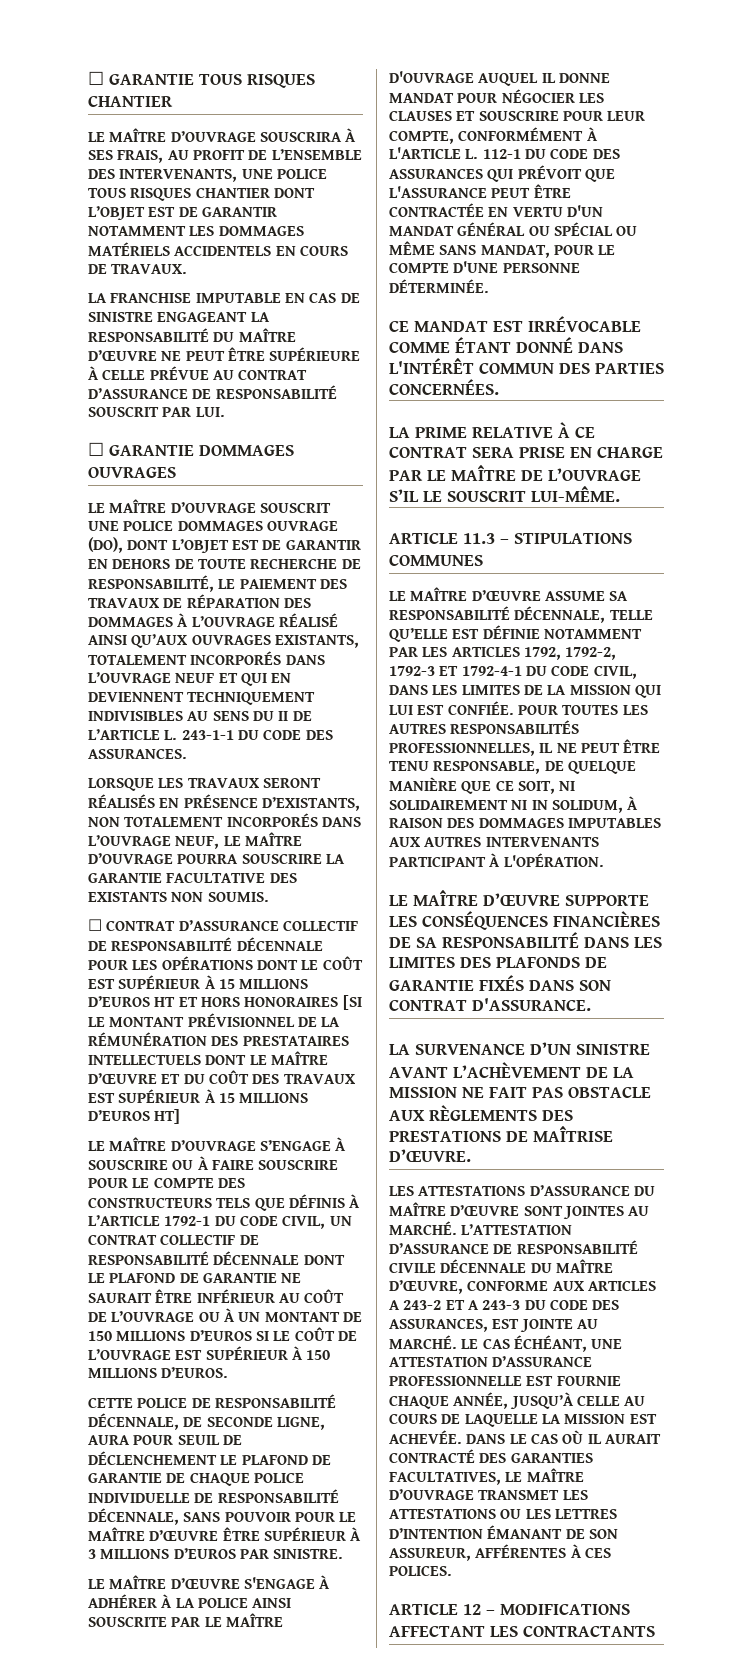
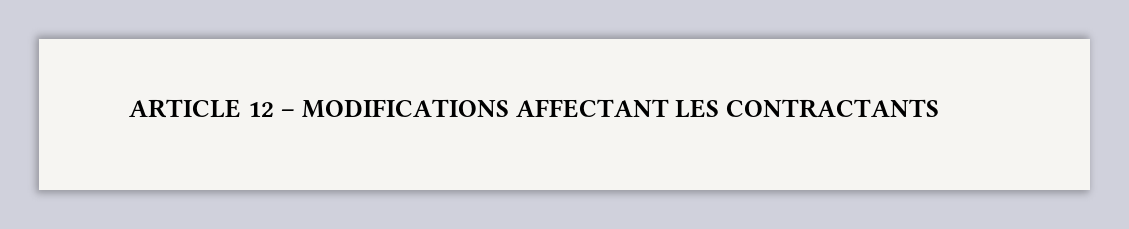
[88,71,315,88] [88,96,173,107] [88,128,357,142] [88,149,362,163] [88,168,327,182] [88,187,315,201] [88,206,277,220] [88,226,304,236] [88,242,348,256] [88,264,188,274] [88,292,360,303] [88,312,270,322] [88,328,296,342] [88,347,361,361] [88,366,308,380] [88,385,337,399] [88,406,225,417] [88,442,294,456] [88,467,176,478] [88,499,331,513] [88,520,338,531] [88,537,361,553] [88,558,361,569] [88,575,347,592] [88,594,311,608] [88,613,338,627] [88,634,359,648] [88,651,325,665] [88,672,292,686] [88,691,316,705] [88,711,312,721] [88,729,333,740] [88,748,187,759] [88,778,321,791] [88,794,360,811] [88,813,361,827] [88,832,302,849] [88,853,345,864] [88,872,297,883] [88,892,269,902] [88,919,358,931] [88,937,323,951] [88,956,363,970] [88,975,309,989] [88,995,362,1010] [88,1013,341,1027] [88,1032,349,1046] [88,1051,328,1065] [88,1070,355,1084] [88,1089,309,1103] [88,1109,181,1124] [88,1137,347,1151] [88,1156,339,1170] [88,1177,245,1188] [88,1194,361,1211] [88,1215,352,1229] [88,1234,259,1245] [88,1251,345,1265] [88,1273,302,1283] [88,1289,345,1303] [88,1308,362,1322] [88,1327,357,1341] [88,1346,331,1360] [88,1367,229,1378] [88,1394,336,1408] [88,1413,325,1430] [88,1435,242,1445] [88,1451,331,1465] [88,1472,304,1486] [88,1489,339,1503] [88,1508,357,1525] [88,1527,362,1541] [88,1548,344,1559] [88,1575,331,1589] [88,1594,292,1608] [88,1613,283,1627] [389,71,610,86] [389,89,604,103] [389,110,646,121] [389,127,598,144] [389,147,620,159] [389,165,615,182] [389,184,571,198] [389,203,603,217] [389,222,638,236] [389,241,616,258] [389,261,580,273] [389,279,489,293] [389,316,641,332] [389,337,623,353] [389,358,664,374] [389,379,499,395] [389,422,595,438] [389,447,663,458] [389,465,641,481] [389,486,620,502] [389,533,632,544] [389,555,483,566] [389,587,629,601] [389,606,653,623] [389,625,642,642] [389,646,617,660] [389,665,637,679] [389,685,661,698] [389,701,648,715] [389,720,580,734] [389,739,661,756] [389,761,636,774] [389,777,576,794] [389,796,639,813] [389,818,661,828] [389,837,599,847] [389,853,604,867] [389,890,649,906] [389,911,660,930] [389,932,662,948] [389,957,607,968] [389,975,611,991] [389,998,591,1011] [389,1042,650,1055] [389,1062,634,1078] [389,1087,651,1098] [389,1105,573,1121] [389,1126,613,1142] [389,1149,471,1162] [389,1185,655,1196] [389,1202,650,1219] [389,1221,573,1235] [389,1240,638,1254] [389,1259,613,1273] [389,1280,656,1294] [389,1299,620,1310] [389,1318,598,1332] [389,1335,623,1352] [389,1356,593,1367] [389,1376,621,1386] [389,1392,646,1409] [389,1413,657,1427] [389,1430,661,1444] [389,1449,593,1463] [389,1468,584,1485] [389,1489,588,1500] [389,1509,617,1519] [389,1525,618,1539] [389,1544,611,1561] [389,1565,452,1576] ☐ GARANTIE TOUS RISQUES CHANTIER // LE MAÎTRE D’OUVRAGE SOUSCRIRA À SES FRAIS, AU PROFIT DE L’ENSEMBLE DES INTERVENANTS, UNE POLICE TOUS RISQUES CHANTIER DONT L’OBJET EST DE GARANTIR NOTAMMENT LES DOMMAGES MATÉRIELS ACCIDENTELS EN COURS DE TRAVAUX. // LA FRANCHISE IMPUTABLE EN CAS DE SINISTRE ENGAGEANT LA RESPONSABILITÉ DU MAÎTRE D’ŒUVRE NE PEUT ÊTRE SUPÉRIEURE À CELLE PRÉVUE AU CONTRAT D’ASSURANCE DE RESPONSABILITÉ SOUSCRIT PAR LUI. // ☐ GARANTIE DOMMAGES OUVRAGES // LE MAÎTRE D’OUVRAGE SOUSCRIT UNE POLICE DOMMAGES OUVRAGE (DO), DONT L’OBJET EST DE GARANTIR EN DEHORS DE TOUTE RECHERCHE DE RESPONSABILITÉ, LE PAIEMENT DES TRAVAUX DE RÉPARATION DES DOMMAGES À L’OUVRAGE RÉALISÉ AINSI QU’AUX OUVRAGES EXISTANTS, TOTALEMENT INCORPORÉS DANS L’OUVRAGE NEUF ET QUI EN DEVIENNENT TECHNIQUEMENT INDIVISIBLES AU SENS DU II DE L’ARTICLE L. 243-1-1 DU CODE DES ASSURANCES. // LORSQUE LES TRAVAUX SERONT RÉALISÉS EN PRÉSENCE D’EXISTANTS, NON TOTALEMENT INCORPORÉS DANS L’OUVRAGE NEUF, LE MAÎTRE D’OUVRAGE POURRA SOUSCRIRE LA GARANTIE FACULTATIVE DES EXISTANTS NON SOUMIS. // ☐ CONTRAT D’ASSURANCE COLLECTIF DE RESPONSABILITÉ DÉCENNALE POUR LES OPÉRATIONS DONT LE COÛT EST SUPÉRIEUR À 15 MILLIONS D’EUROS HT ET HORS HONORAIRES [SI LE MONTANT PRÉVISIONNEL DE LA RÉMUNÉRATION DES PRESTATAIRES INTELLECTUELS DONT LE MAÎTRE D’ŒUVRE ET DU COÛT DES TRAVAUX EST SUPÉRIEUR À 15 MILLIONS D’EUROS HT] // LE MAÎTRE D’OUVRAGE S’ENGAGE À SOUSCRIRE OU À FAIRE SOUSCRIRE POUR LE COMPTE DES CONSTRUCTEURS TELS QUE DÉFINIS À L’ARTICLE 1792-1 DU CODE CIVIL, UN CONTRAT COLLECTIF DE RESPONSABILITÉ DÉCENNALE DONT LE PLAFOND DE GARANTIE NE SAURAIT ÊTRE INFÉRIEUR AU COÛT DE L’OUVRAGE OU À UN MONTANT DE 150 MILLIONS D’EUROS SI LE COÛT DE L’OUVRAGE EST SUPÉRIEUR À 150 MILLIONS D’EUROS. // CETTE POLICE DE RESPONSABILITÉ DÉCENNALE, DE SECONDE LIGNE, AURA POUR SEUIL DE DÉCLENCHEMENT LE PLAFOND DE GARANTIE DE CHAQUE POLICE INDIVIDUELLE DE RESPONSABILITÉ DÉCENNALE, SANS POUVOIR POUR LE MAÎTRE D’ŒUVRE ÊTRE SUPÉRIEUR À 3 MILLIONS D’EUROS PAR SINISTRE. // LE MAÎTRE D’ŒUVRE S'ENGAGE À ADHÉRER À LA POLICE AINSI SOUSCRITE PAR LE MAÎTRE D'OUVRAGE AUQUEL IL DONNE MANDAT POUR NÉGOCIER LES CLAUSES ET SOUSCRIRE POUR LEUR COMPTE, CONFORMÉMENT À L'ARTICLE L. 112-1 DU CODE DES ASSURANCES QUI PRÉVOIT QUE L'ASSURANCE PEUT ÊTRE CONTRACTÉE EN VERTU D'UN MANDAT GÉNÉRAL OU SPÉCIAL OU MÊME SANS MANDAT, POUR LE COMPTE D'UNE PERSONNE DÉTERMINÉE. // CE MANDAT EST IRRÉVOCABLE COMME ÉTANT DONNÉ DANS L'INTÉRÊT COMMUN DES PARTIES CONCERNÉES. // LA PRIME RELATIVE À CE CONTRAT SERA PRISE EN CHARGE PAR LE MAÎTRE DE L’OUVRAGE S’IL LE SOUSCRIT LUI-MÊME. // ARTICLE 11.3 – STIPULATIONS COMMUNES // LE MAÎTRE D’ŒUVRE ASSUME SA RESPONSABILITÉ DÉCENNALE, TELLE QU’ELLE EST DÉFINIE NOTAMMENT PAR LES ARTICLES 1792, 1792-2, 1792-3 ET 1792-4-1 DU CODE CIVIL, DANS LES LIMITES DE LA MISSION QUI LUI EST CONFIÉE. POUR TOUTES LES AUTRES RESPONSABILITÉS PROFESSIONNELLES, IL NE PEUT ÊTRE TENU RESPONSABLE, DE QUELQUE MANIÈRE QUE CE SOIT, NI SOLIDAIREMENT NI IN SOLIDUM, À RAISON DES DOMMAGES IMPUTABLES AUX AUTRES INTERVENANTS PARTICIPANT À L'OPÉRATION. // LE MAÎTRE D’ŒUVRE SUPPORTE LES CONSÉQUENCES FINANCIÈRES DE SA RESPONSABILITÉ DANS LES LIMITES DES PLAFONDS DE GARANTIE FIXÉS DANS SON CONTRAT D'ASSURANCE. // LA SURVENANCE D’UN SINISTRE AVANT L’ACHÈVEMENT DE LA MISSION NE FAIT PAS OBSTACLE AUX RÈGLEMENTS DES PRESTATIONS DE MAÎTRISE D’ŒUVRE. // LES ATTESTATIONS D’ASSURANCE DU MAÎTRE D’ŒUVRE SONT JOINTES AU MARCHÉ. L’ATTESTATION D’ASSURANCE DE RESPONSABILITÉ CIVILE DÉCENNALE DU MAÎTRE D’ŒUVRE, CONFORME AUX ARTICLES A 243-2 ET A 243-3 DU CODE DES ASSURANCES, EST JOINTE AU MARCHÉ. LE CAS ÉCHÉANT, UNE ATTESTATION D’ASSURANCE PROFESSIONNELLE EST FOURNIE CHAQUE ANNÉE, JUSQU’À CELLE AU COURS DE LAQUELLE LA MISSION EST ACHEVÉE. DANS LE CAS OÙ IL AURAIT CONTRACTÉ DES GARANTIES FACULTATIVES, LE MAÎTRE D’OUVRAGE TRANSMET LES ATTESTATIONS OU LES LETTRES D’INTENTION ÉMANANT DE SON ASSUREUR, AFFÉRENTES À CES POLICES. // -> (129, 108) none

